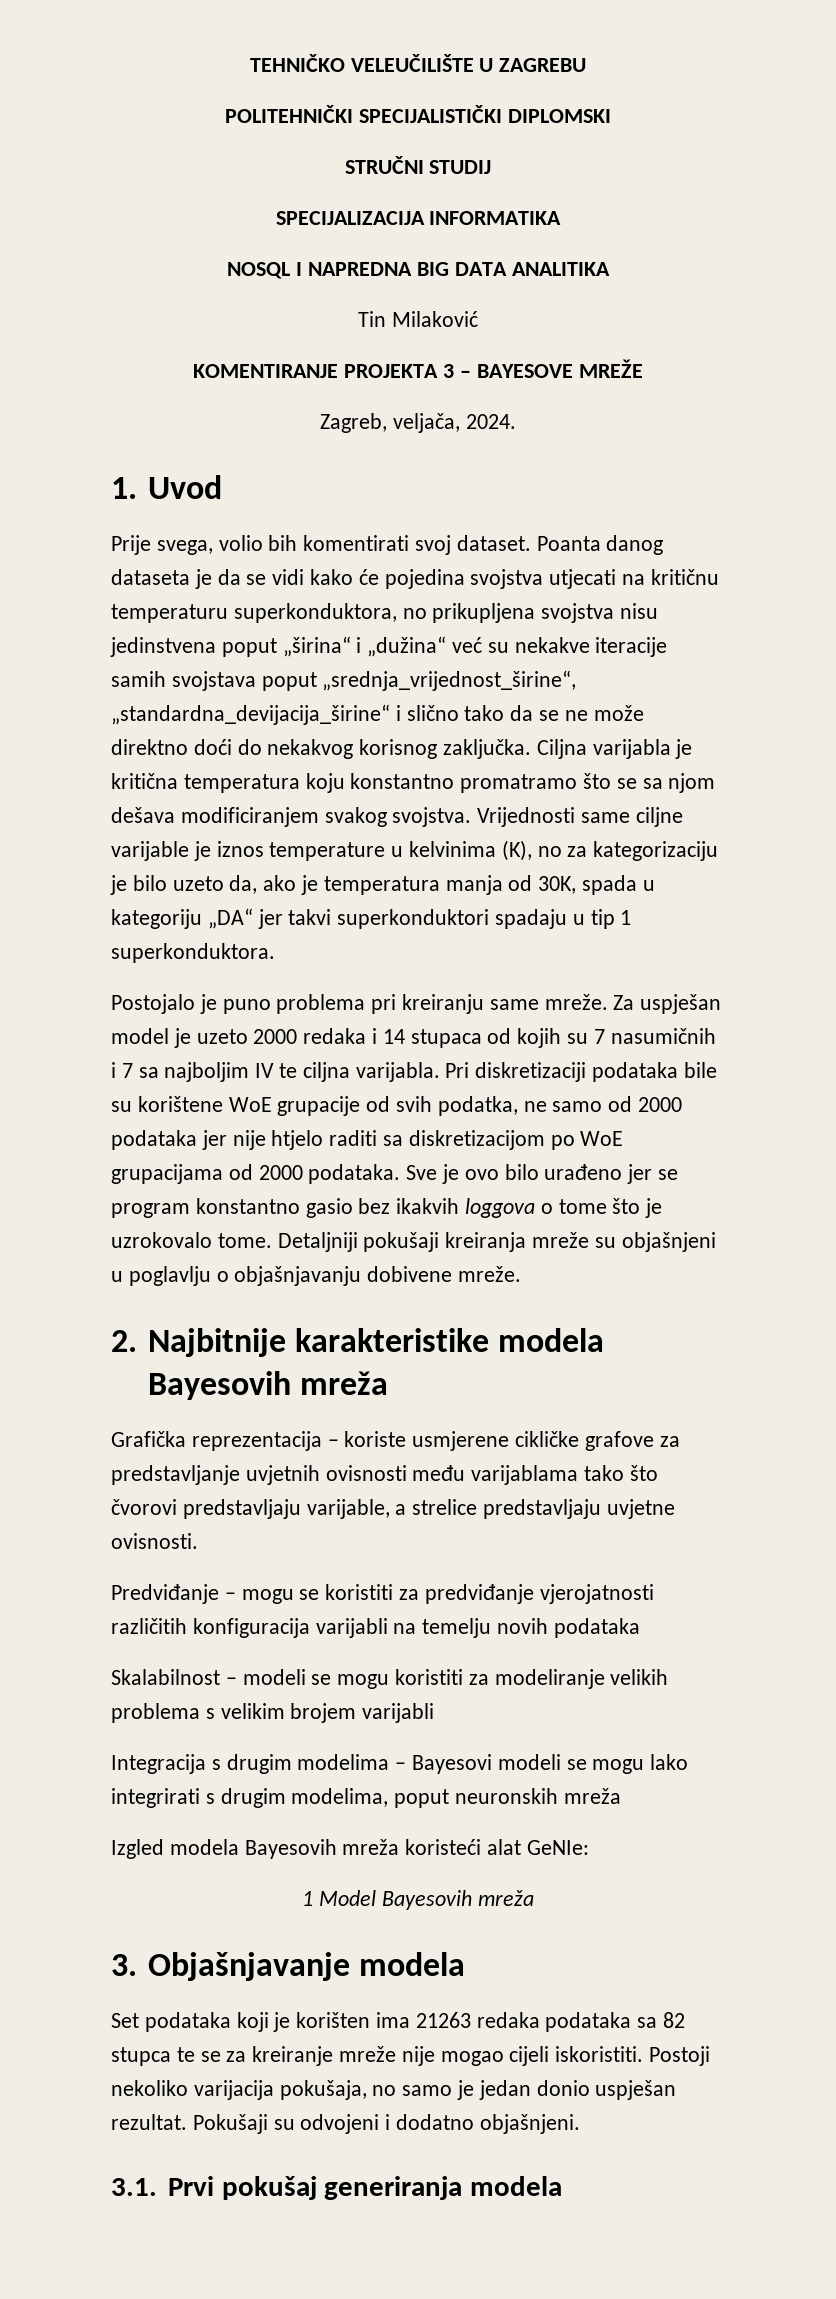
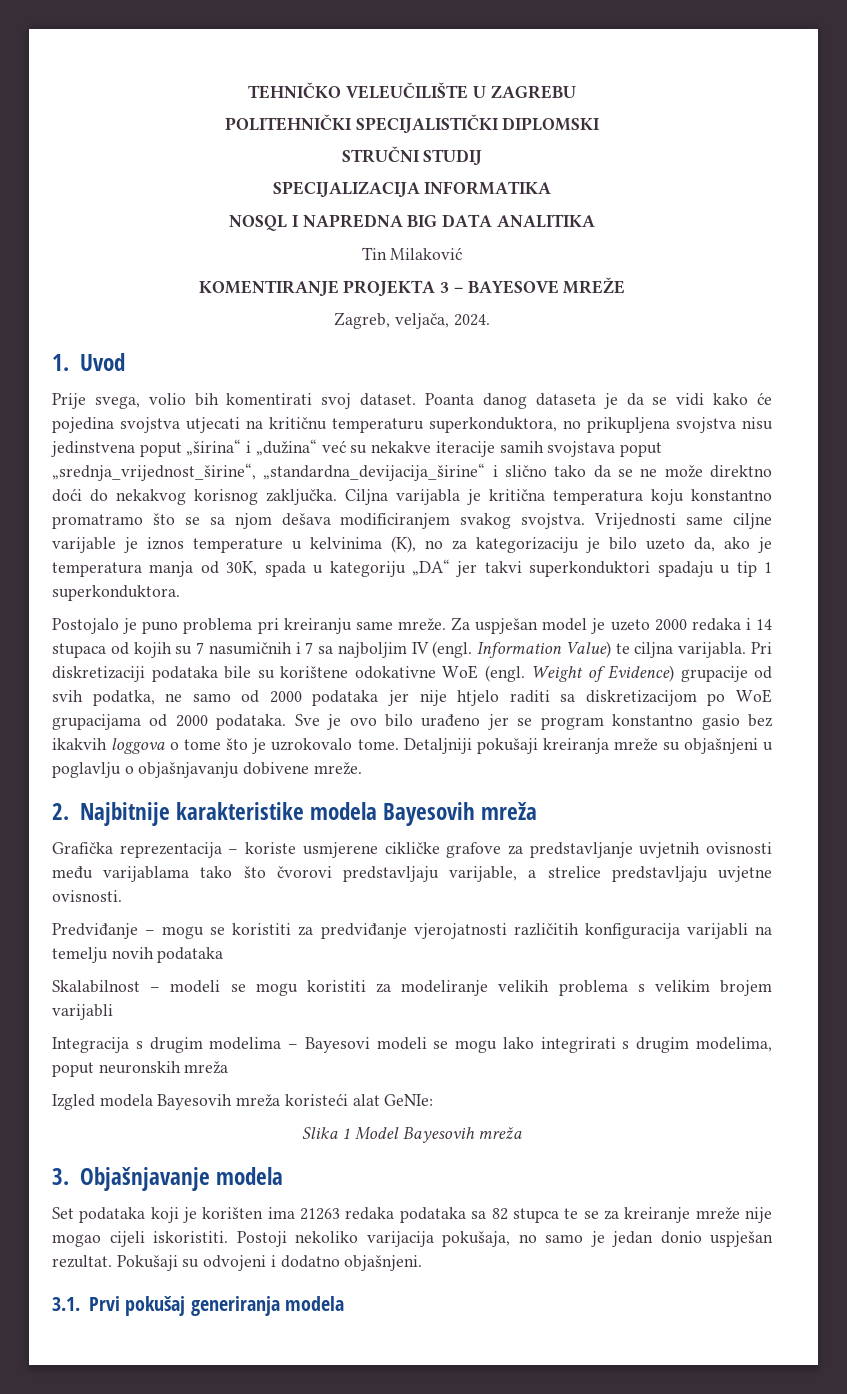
(275, 1070) none -> [432,641,611,658] (engl. Information Value)
[228,1097,272,1112] WoE -> [354,665,674,682] odokativne WoE (engl. Weight of Evidence)
(589, 1847) none -> [301,1127,338,1139] Slika

